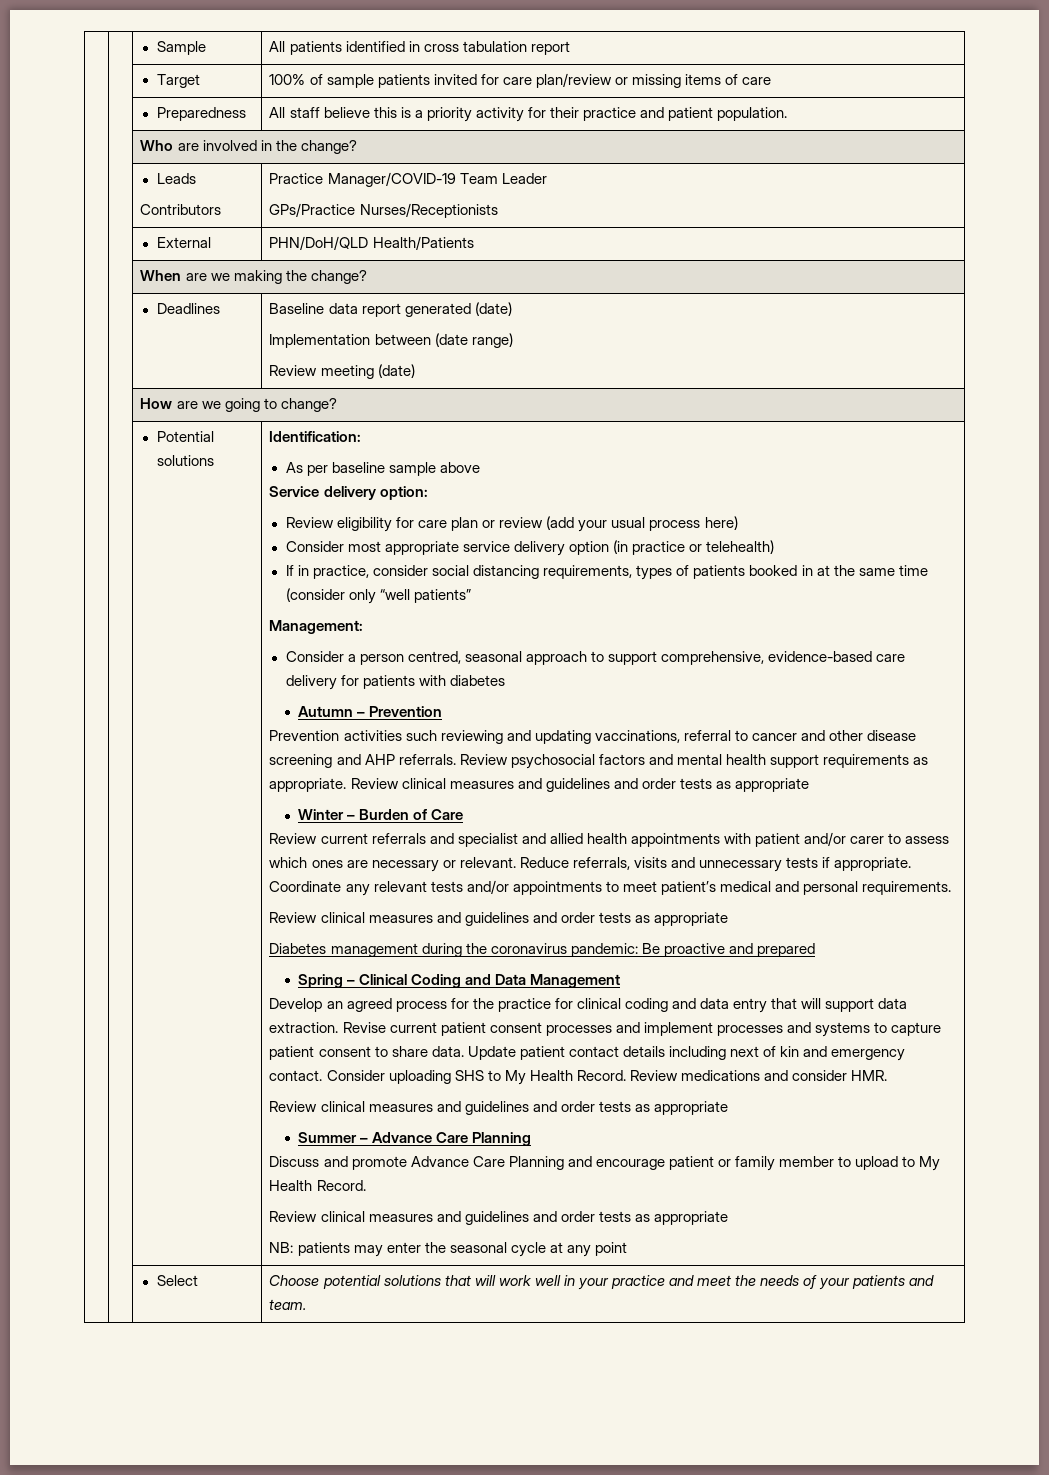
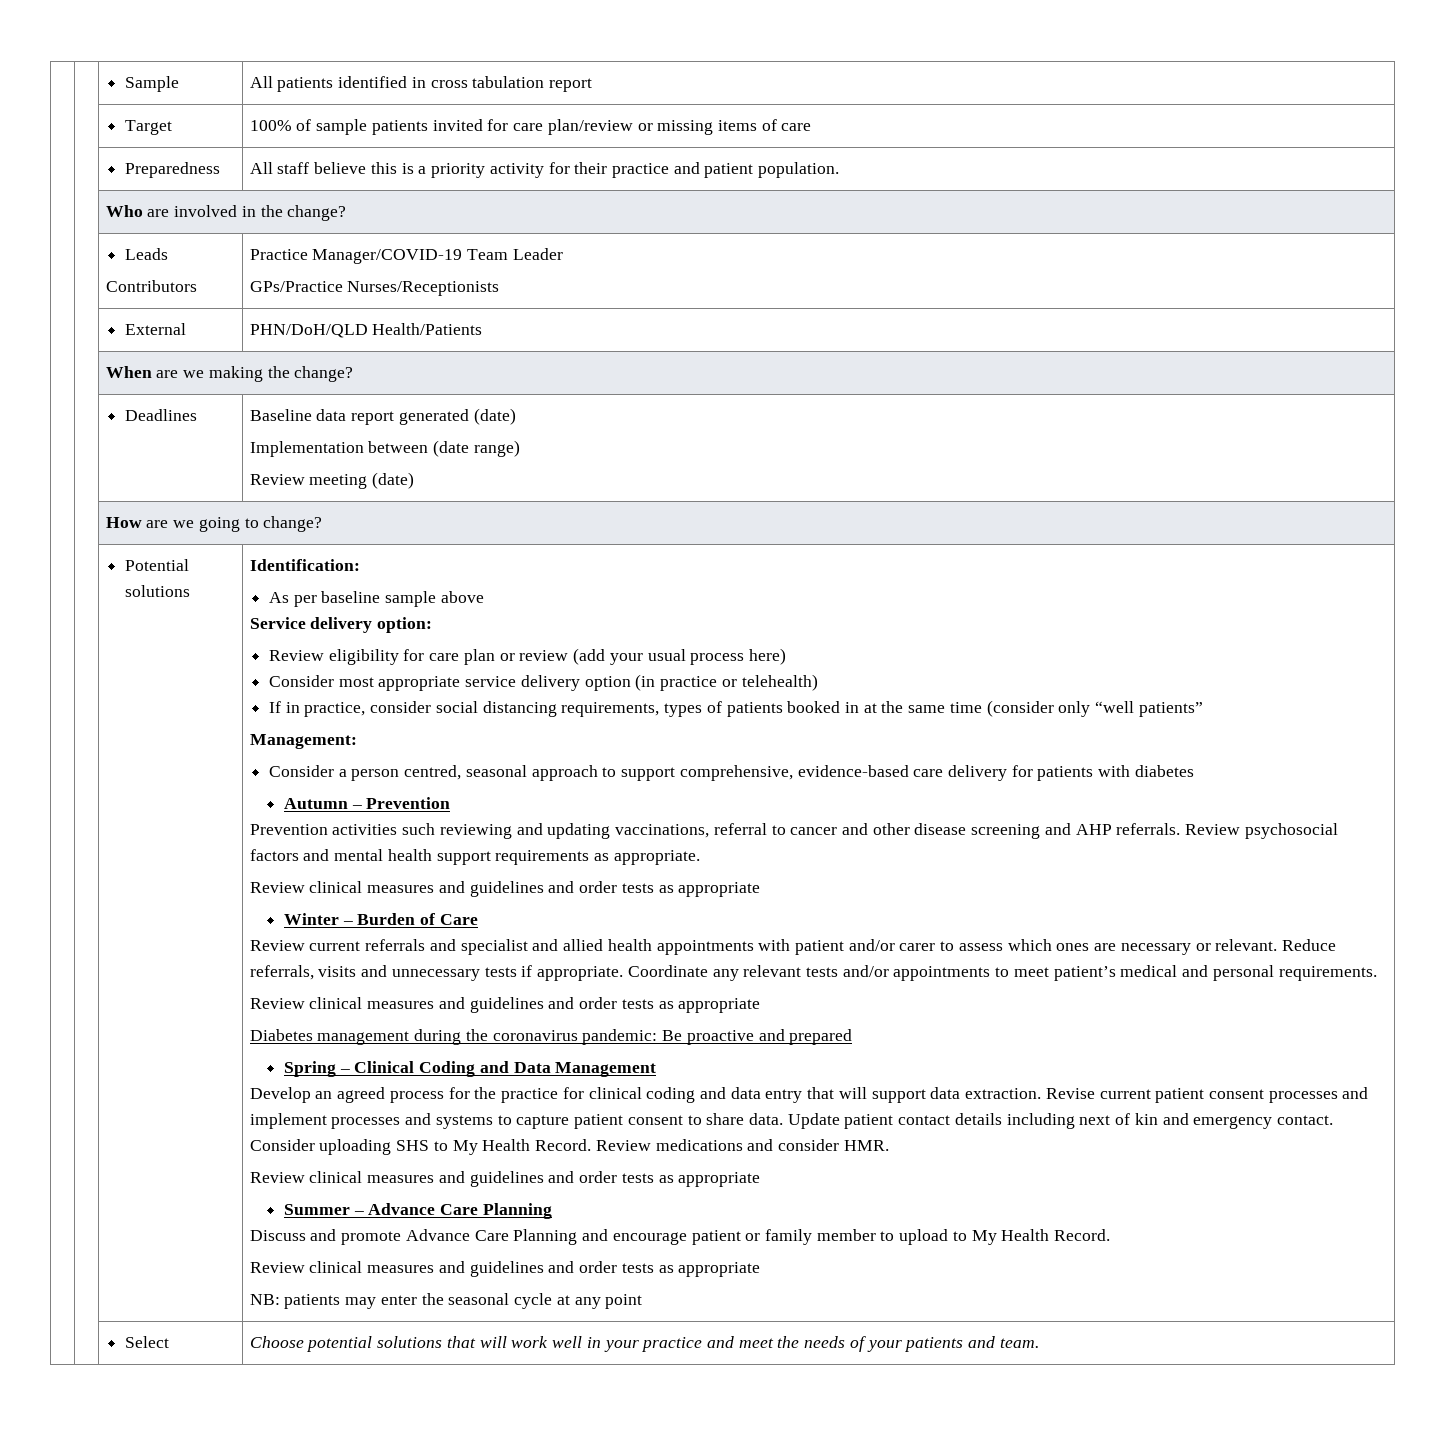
(347, 785) none -> (700, 857) //

